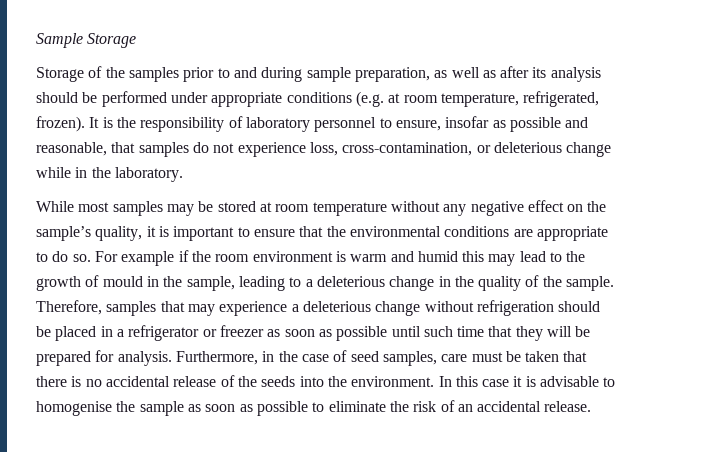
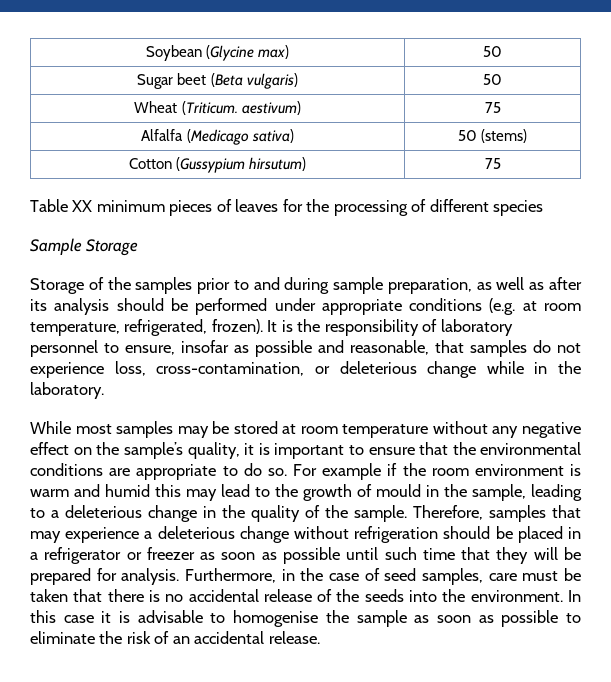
(36, 40) none -> [145,45,290,61] [483,46,502,57] [137,73,298,89] [483,74,502,85] [134,101,301,115] [484,102,501,113] [141,129,294,145] [457,129,528,143] [128,157,307,173] [484,158,501,169] [30,199,543,216] Soybean (Glycine max) | 50 // Sugar beet (Beta vulgaris) | 50 // Wheat (Triticum. aestivum) | 75 // Alfalfa (Medicago sativa) | 50 (stems) // Cotton (Gussypium hirsutum) | 75 // Table XX minimum pieces of leaves for the processing of different species //

